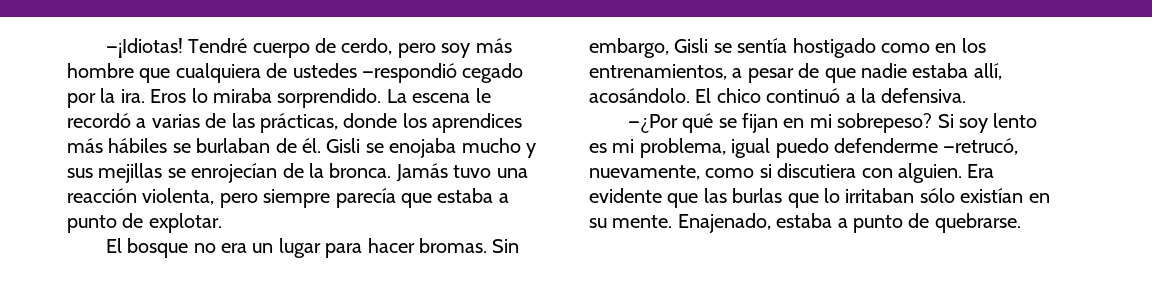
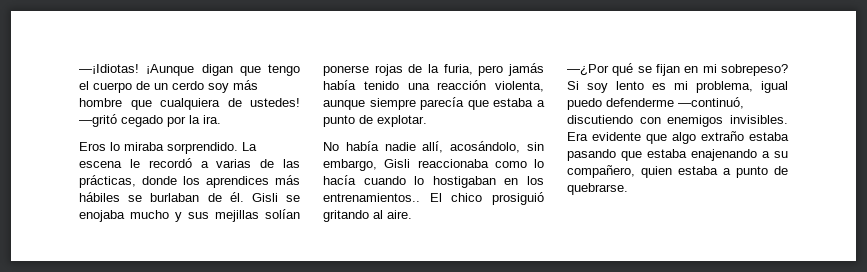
[188,38,436,58] Tendré cuerpo de cerdo, pero -> [146,64,300,76] [79,81,204,93] ¡Aunque digan que tengo el cuerpo de un cerdo
[292,63,457,83] ustedes —respondió -> [250,98,300,107] [79,114,117,127] ustedes! —gritó
(145, 96) none -> (221, 119) //
[167,163,492,183] se enrojecían de la bronca. Jamás tuvo -> [265,209,300,219] [323,63,544,76] [323,80,399,90] solían ponerse rojas de la furia, pero jamás había tenido
[219,193,258,208] pero -> [323,100,365,110] aunque
[105,238,520,258] [589,38,986,58] [589,63,1002,83] [589,88,967,103] El bosque no era un lugar para hacer bromas. Sin embargo, Gisli se sentía hostigado como en los entrenamientos, a pesar de que nadie estaba allí, acosándolo. El chico continuó a la defensiva. -> [323,141,544,153] [323,159,544,171] [323,175,544,188] [323,192,544,205] [323,210,412,222] No había nadie allí, acosándolo, sin embargo, Gisli reaccionaba como lo hacía cuando lo hostigaban en los entrenamientos.. El chico prosiguió gritando al aire.
[943,138,1019,155] [589,163,995,183] [589,188,1050,208] [589,213,771,233] —retrucó, nuevamente, como si discutiera con alguien. Era evidente que las burlas que lo irritaban sólo existían en su mente. Enajenado, -> [678,97,744,109] [567,115,788,127] [567,131,789,144] [567,149,788,161] [567,165,672,178] —continuó, discutiendo con enemigos invisibles. Era evidente que algo extraño estaba pasando que estaba enajenando a su compañero, quien

